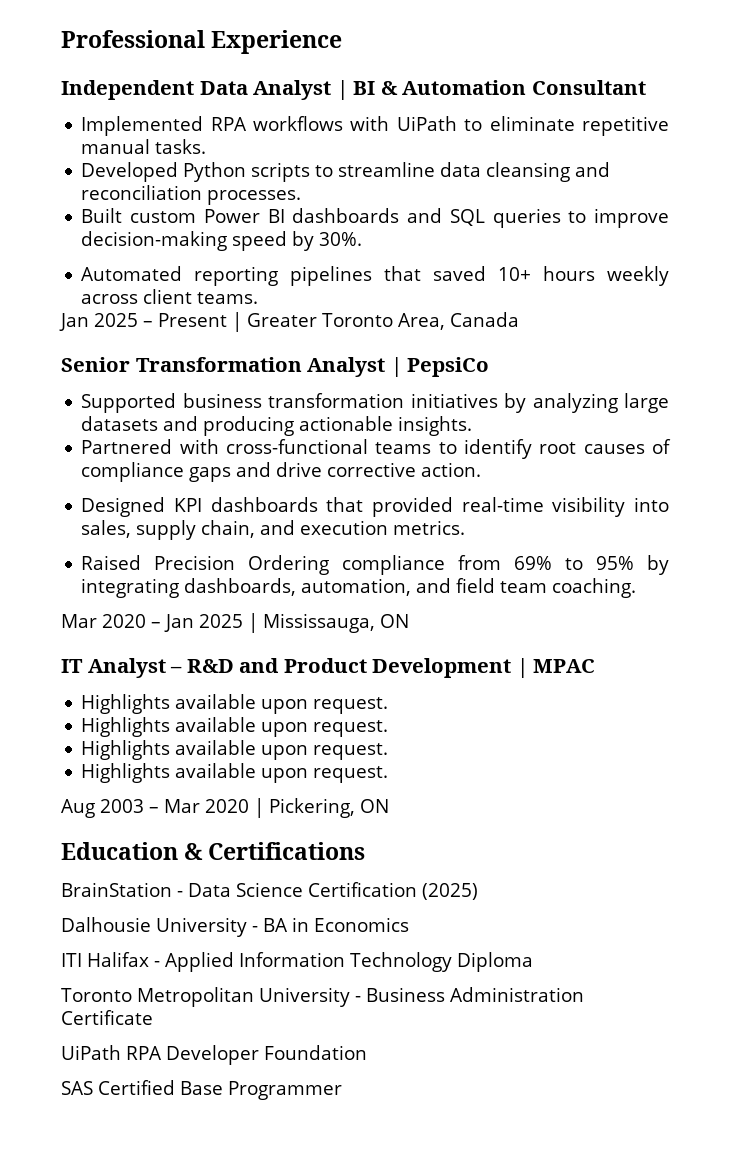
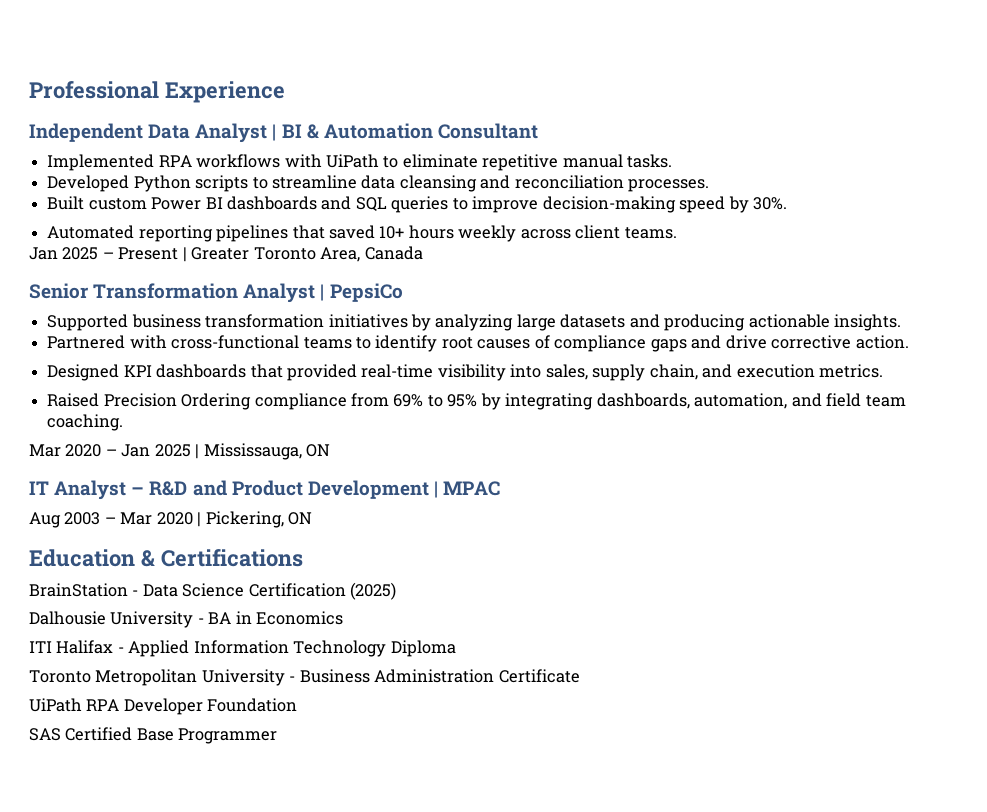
[81,694,389,714] [81,717,389,737] [81,740,389,760] [81,763,389,783] // Highlights available upon request. // Highlights available upon request. // Highlights available upon request. // Highlights available upon request. -> (501, 488) none

